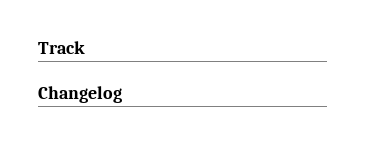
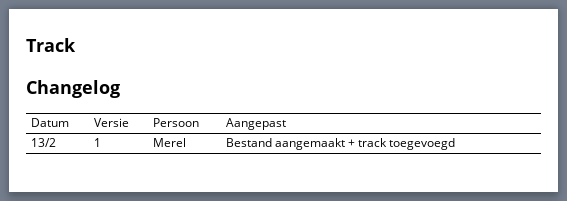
(122, 94) none -> [30,118,69,127] [93,118,129,127] [152,118,199,127] [225,118,286,130] [30,138,56,147] [93,138,101,147] [152,138,186,147] [225,138,456,150] // Datum | Versie | Persoon | Aangepast // 13/2 | 1 | Merel | Bestand aangemaakt + track toegevoegd

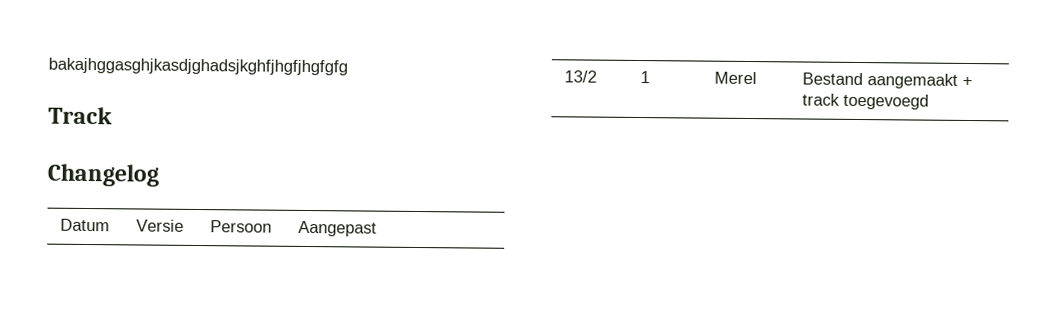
(26, 45) none -> [48,57,348,76] bakajhggasghjkasdjghadsjkghfjhgfjhgfgfg //

